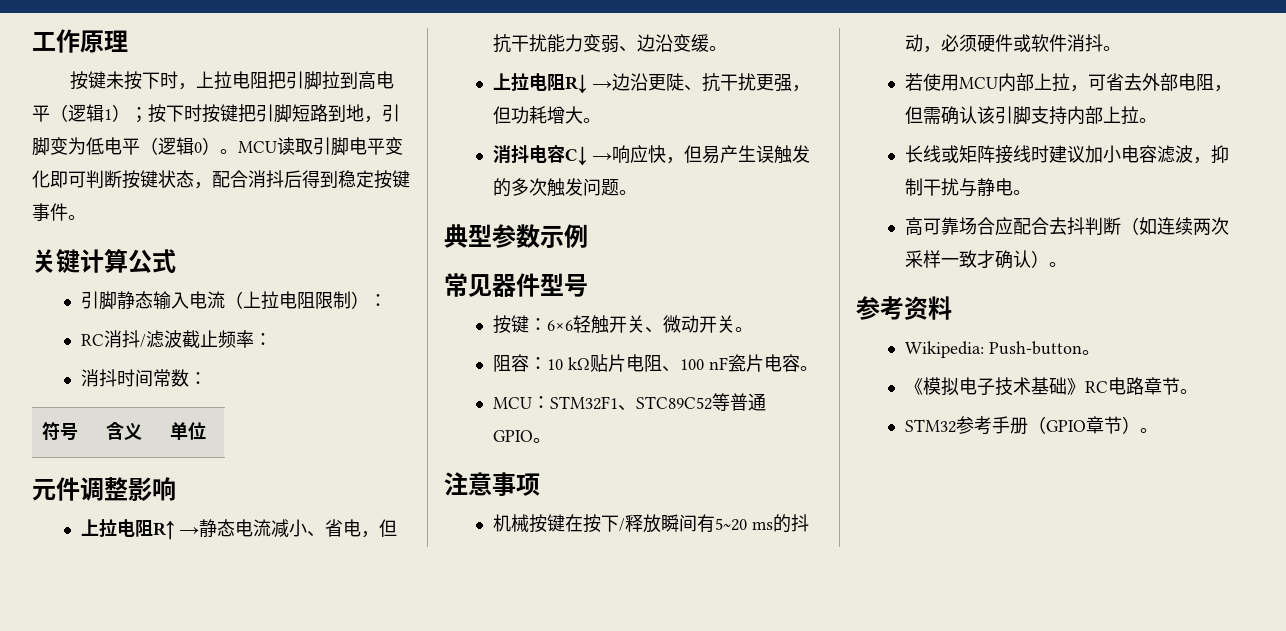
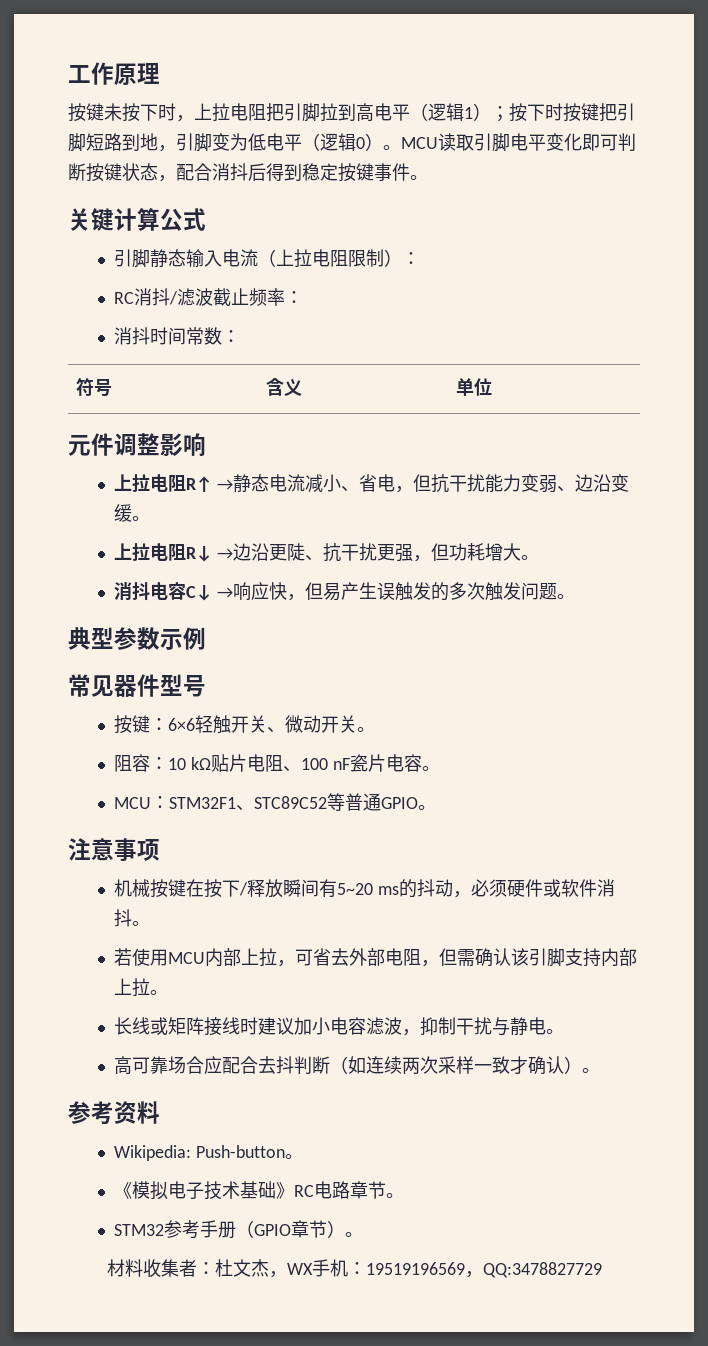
(1158, 430) none -> [106,1259,602,1278] // 材料收集者：杜文杰，WX手机：19519196569，QQ:3478827729

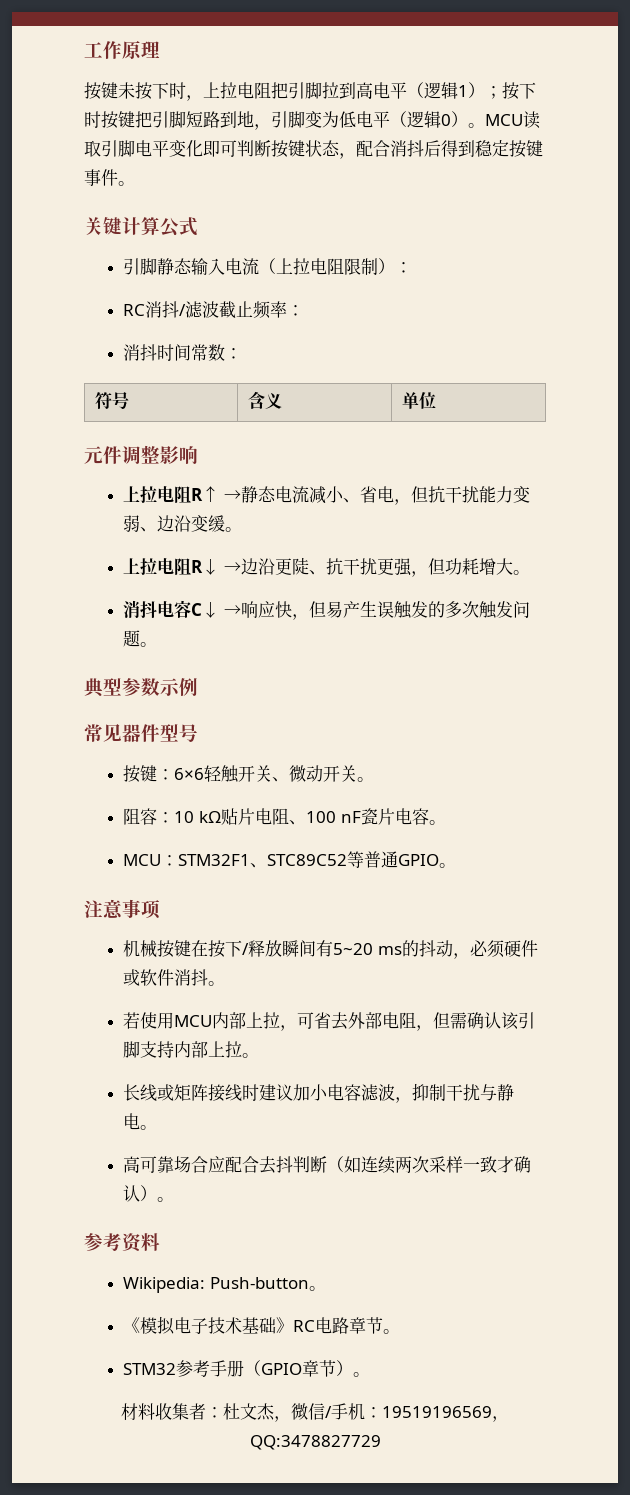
[286,1263,313,1275] WX -> [291,1403,332,1420] 微信/

